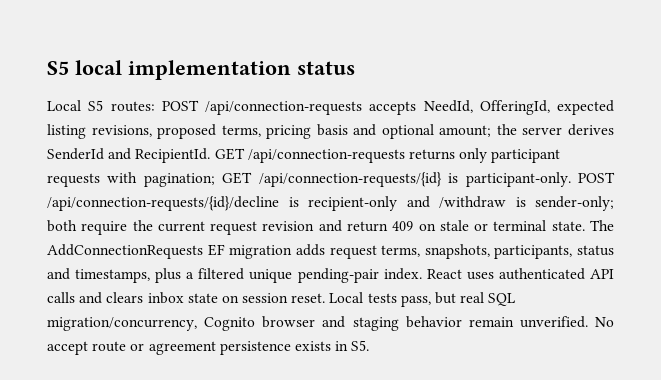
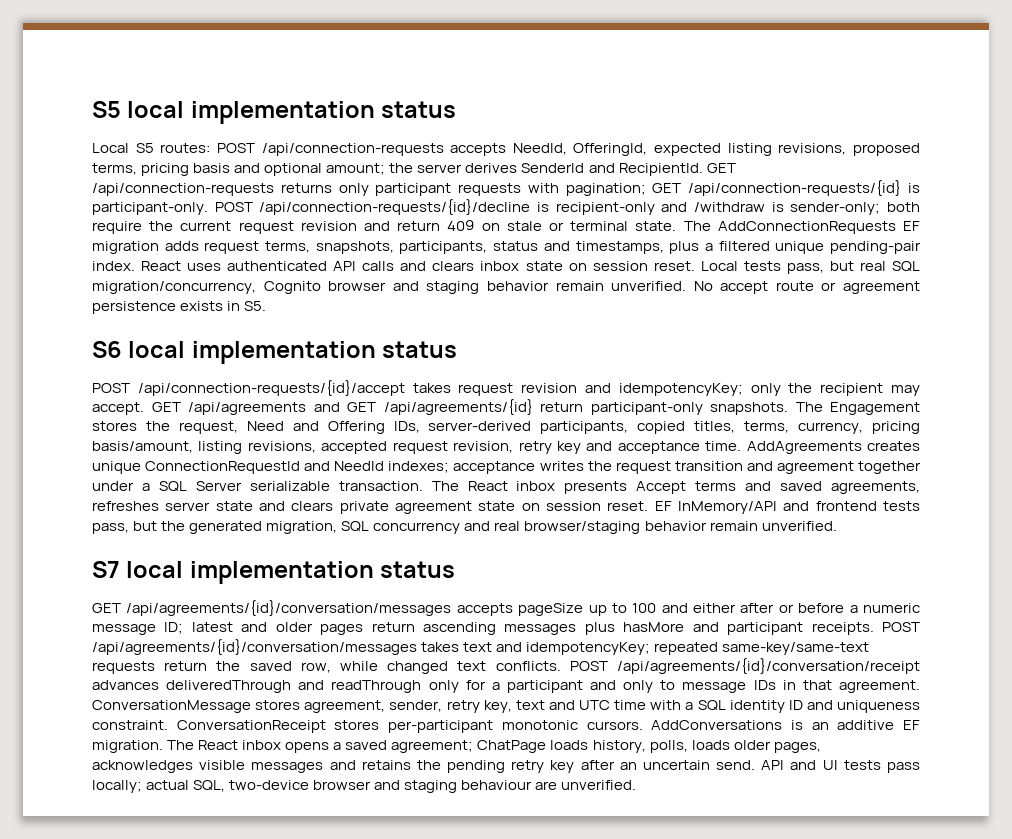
(370, 345) none -> [92,341,458,364] [92,380,920,396] [92,399,920,415] [92,421,920,434] [92,441,920,454] [92,461,922,474] [92,481,921,494] [92,501,921,514] [92,521,837,534] [92,561,456,584] [92,600,920,616] [92,622,921,635] [92,639,870,655] [92,658,920,674] [92,680,920,693] [92,700,920,713] [92,720,921,733] [92,740,821,753] [92,760,920,773] [92,780,637,793] // S6 local implementation status // POST /api/connection-requests/{id}/accept takes request revision and idempotencyKey; only the recipient may accept. GET /api/agreements and GET /api/agreements/{id} return participant-only snapshots. The Engagement stores the request, Need and Offering IDs, server-derived participants, copied titles, terms, currency, pricing basis/amount, listing revisions, accepted request revision, retry key and acceptance time. AddAgreements creates unique ConnectionRequestId and NeedId indexes; acceptance writes the request transition and agreement together under a SQL Server serializable transaction. The React inbox presents Accept terms and saved agreements, refreshes server state and clears private agreement state on session reset. EF InMemory/API and frontend tests pass, but the generated migration, SQL concurrency and real browser/staging behavior remain unverified. // S7 local implementation status // GET /api/agreements/{id}/conversation/messages accepts pageSize up to 100 and either after or before a numeric message ID; latest and older pages return ascending messages plus hasMore and participant receipts. POST /api/agreements/{id}/conversation/messages takes text and idempotencyKey; repeated same-key/same-text requests return the saved row, while changed text conflicts. POST /api/agreements/{id}/conversation/receipt advances deliveredThrough and readThrough only for a participant and only to message IDs in that agreement. ConversationMessage stores agreement, sender, retry key, text and UTC time with a SQL identity ID and uniqueness constraint. ConversationReceipt stores per-participant monotonic cursors. AddConversations is an additive EF migration. The React inbox opens a saved agreement; ChatPage loads history, polls, loads older pages, acknowledges visible messages and retains the pending retry key after an uncertain send. API and UI tests pass locally; actual SQL, two-device browser and staging behaviour are unverified.

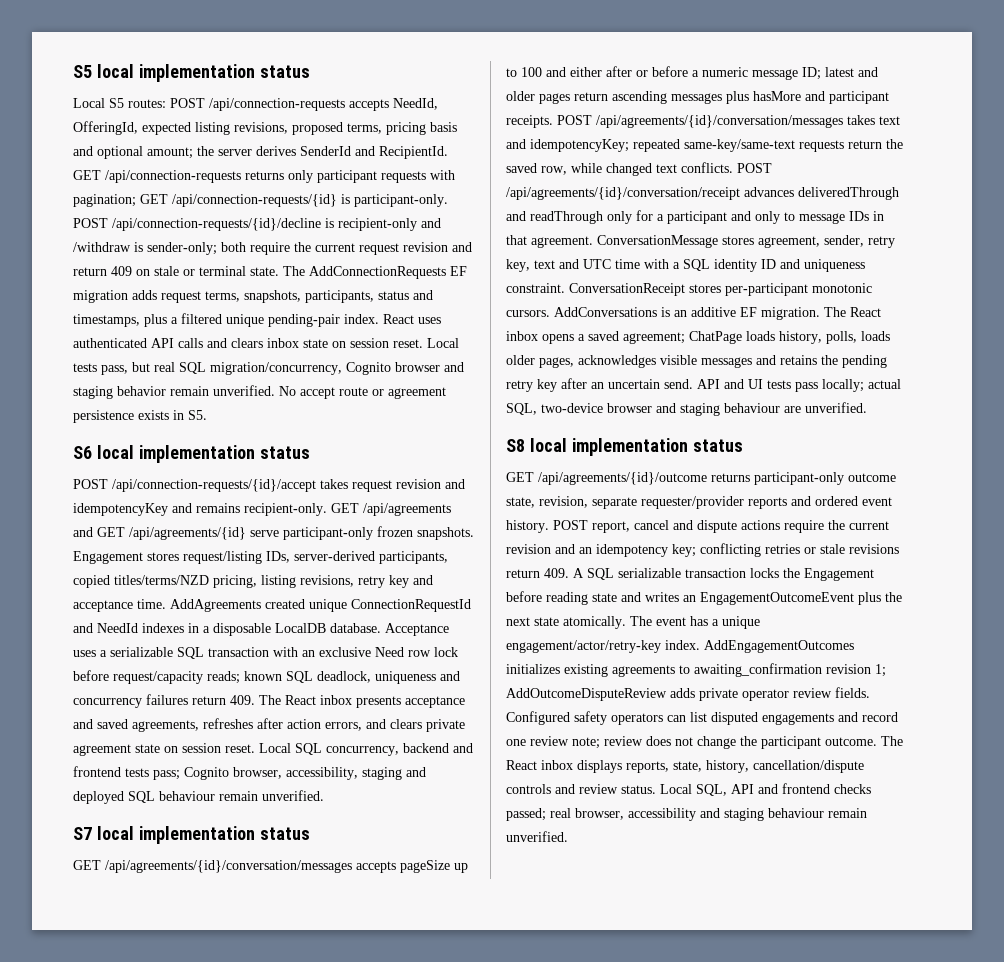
[618,383,920,396] [92,402,144,415] idempotencyKey; only the recipient may accept. -> [73,503,327,516] idempotencyKey and remains recipient-only.
[540,402,920,415] [92,421,920,434] [92,441,514,454] return participant-only snapshots. The Engagement stores the request, Need and Offering IDs, server-derived participants, copied titles, terms, currency, pricing basis/amount, listing revisions, accepted request revision, -> [250,526,474,540] [73,551,448,564] [73,575,354,588] serve participant-only frozen snapshots. Engagement stores request/listing IDs, server-derived participants, copied titles/terms/NZD pricing, listing revisions,
[867,441,920,451] creates -> [265,599,305,609] created
[388,461,922,474] [92,481,423,492] indexes; acceptance writes the request transition and agreement together under a SQL Server serializable transaction. -> [142,623,449,636] [73,647,458,659] [73,670,460,684] [73,694,255,708] indexes in a disposable LocalDB database. Acceptance uses a serializable SQL transaction with an exclusive Need row lock before request/capacity reads; known SQL deadlock, uniqueness and concurrency failures return 409.
[636,481,737,494] Accept terms -> [405,696,465,708] acceptance
[165,501,253,511] server state -> [257,718,362,731] after action errors,
[654,501,921,514] [92,521,707,534] EF InMemory/API and frontend tests pass, but the generated migration, SQL concurrency and real browser/staging behavior -> [259,743,473,756] [73,766,426,780] [73,791,215,804] Local SQL concurrency, backend and frontend tests pass; Cognito browser, accessibility, staging and deployed SQL behaviour
(637, 785) none -> [506,438,743,456] [506,472,896,485] [506,496,892,509] [506,520,889,533] [506,543,899,557] [506,568,874,581] [506,591,902,605] [506,616,760,629] [506,640,854,653] [506,663,886,677] [506,687,870,701] [506,711,898,725] [506,736,903,749] [506,760,864,773] [506,783,871,796] [506,808,867,821] [506,831,568,842] // S8 local implementation status // GET /api/agreements/{id}/outcome returns participant-only outcome state, revision, separate requester/provider reports and ordered event history. POST report, cancel and dispute actions require the current revision and an idempotency key; conflicting retries or stale revisions return 409. A SQL serializable transaction locks the Engagement before reading state and writes an EngagementOutcomeEvent plus the next state atomically. The event has a unique engagement/actor/retry-key index. AddEngagementOutcomes initializes existing agreements to awaiting_confirmation revision 1; AddOutcomeDisputeReview adds private operator review fields. Configured safety operators can list disputed engagements and record one review note; review does not change the participant outcome. The React inbox displays reports, state, history, cancellation/dispute controls and review status. Local SQL, API and frontend checks passed; real browser, accessibility and staging behaviour remain unverified.

